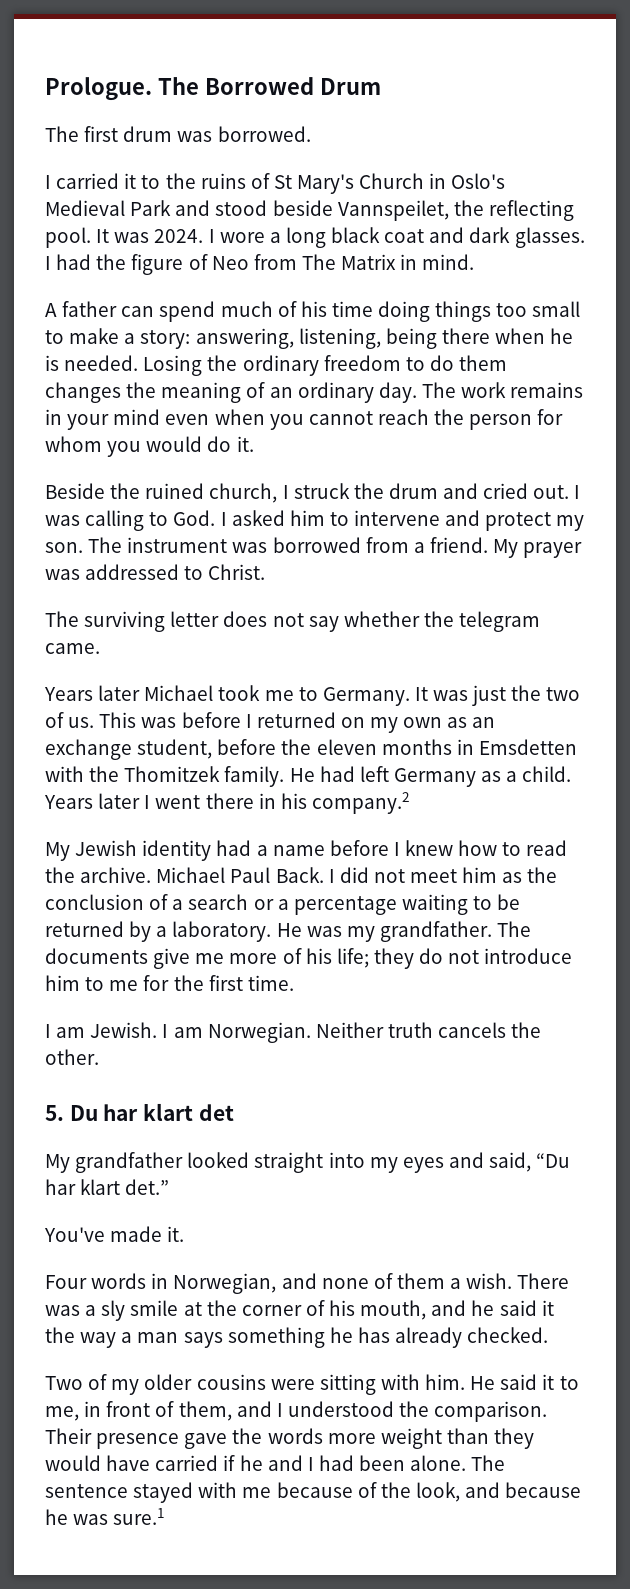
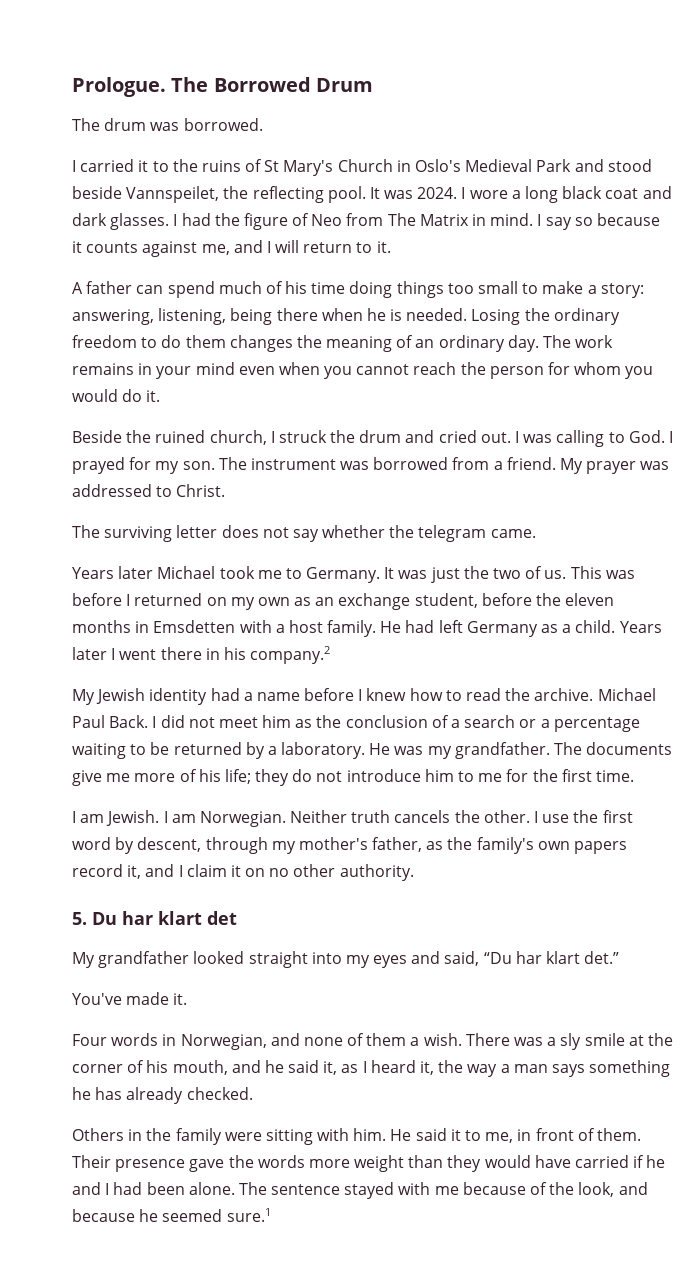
[84,126,119,142] first -> (100, 124) none
(475, 262) none -> [537,213,660,230] [72,240,391,257] I say so because it counts against me, and I will return to it.
[231,510,552,531] asked him to intervene and protect -> [72,457,152,474] prayed for
[89,766,221,782] the Thomitzek -> [275,620,323,633] a host
(99, 1057) none -> [534,810,633,823] [72,837,628,854] [72,864,414,881] I use the first word by descent, through my mother's father, as the family's own papers record it, and I claim it on no other authority.
[541,1300,554,1316] it -> [323,1060,435,1075] it, as I heard it,
[45,1374,266,1395] Two of my older cousins -> [72,1128,222,1145] Others in the family
[178,1401,548,1422] them, and I understood the comparison. -> [596,1128,641,1141] them.
[73,1514,109,1525] was -> [162,1209,223,1222] seemed

